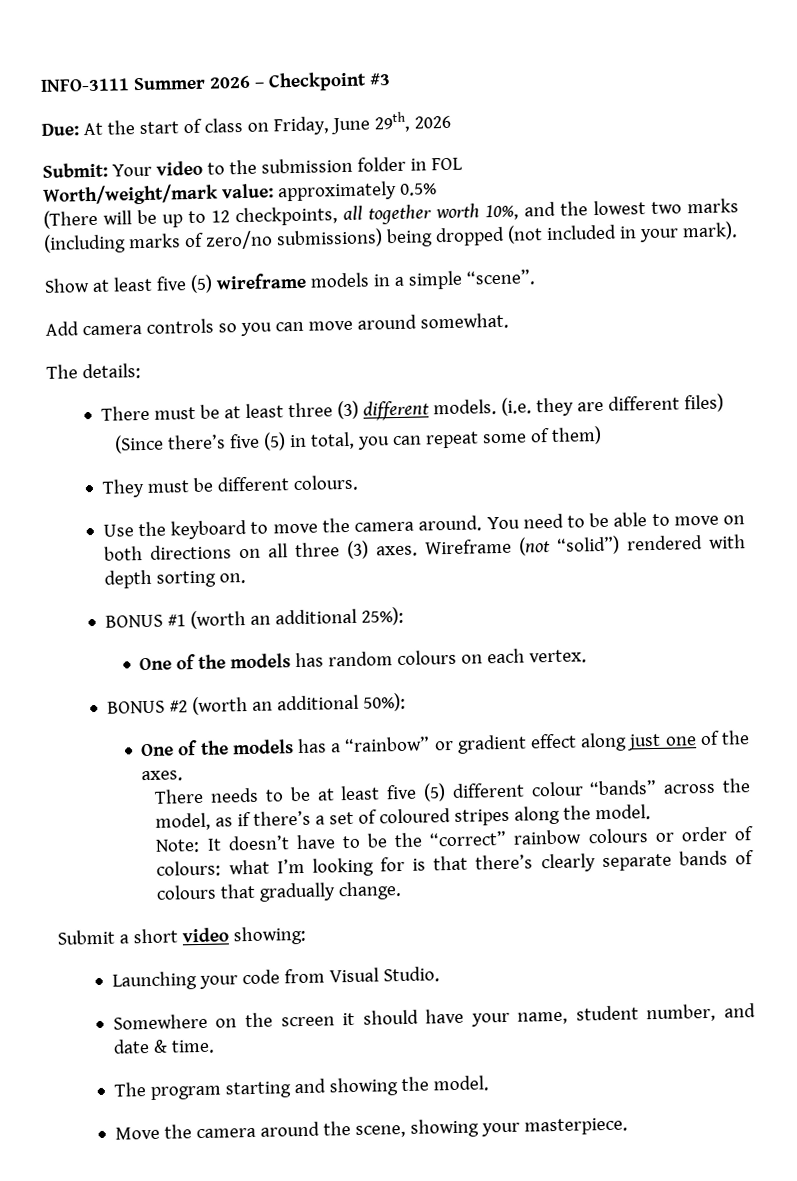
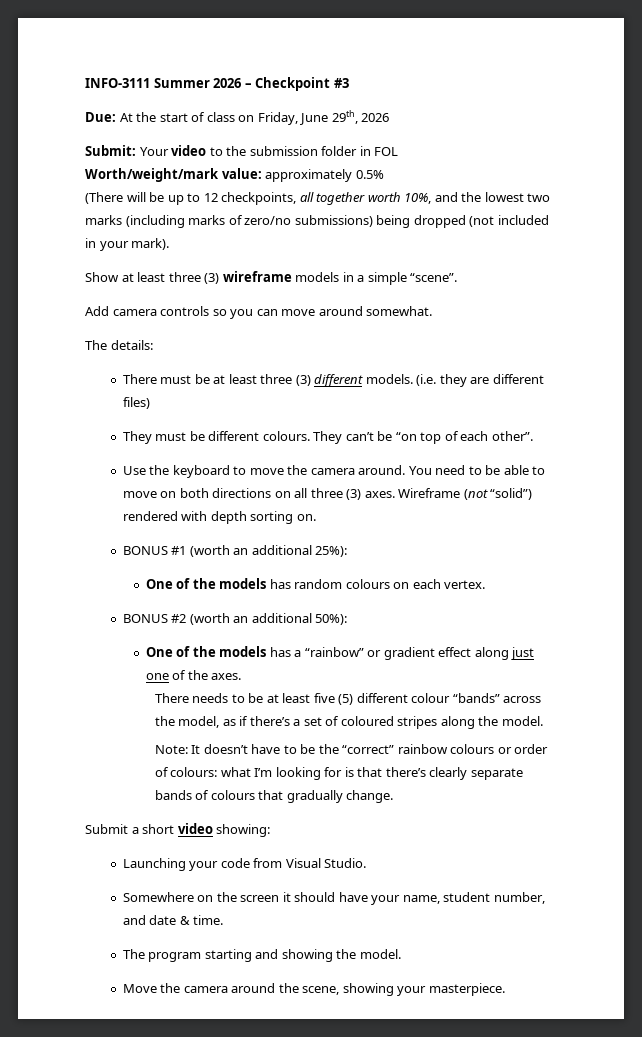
[155,274,213,294] five (5) -> [168,272,220,284] three (3)
[113,425,602,454] // (Since there’s five (5) in total, you can repeat some of them) -> (150, 403) none
(359, 483) none -> [313,431,533,444] They can’t be “on top of each other”.

